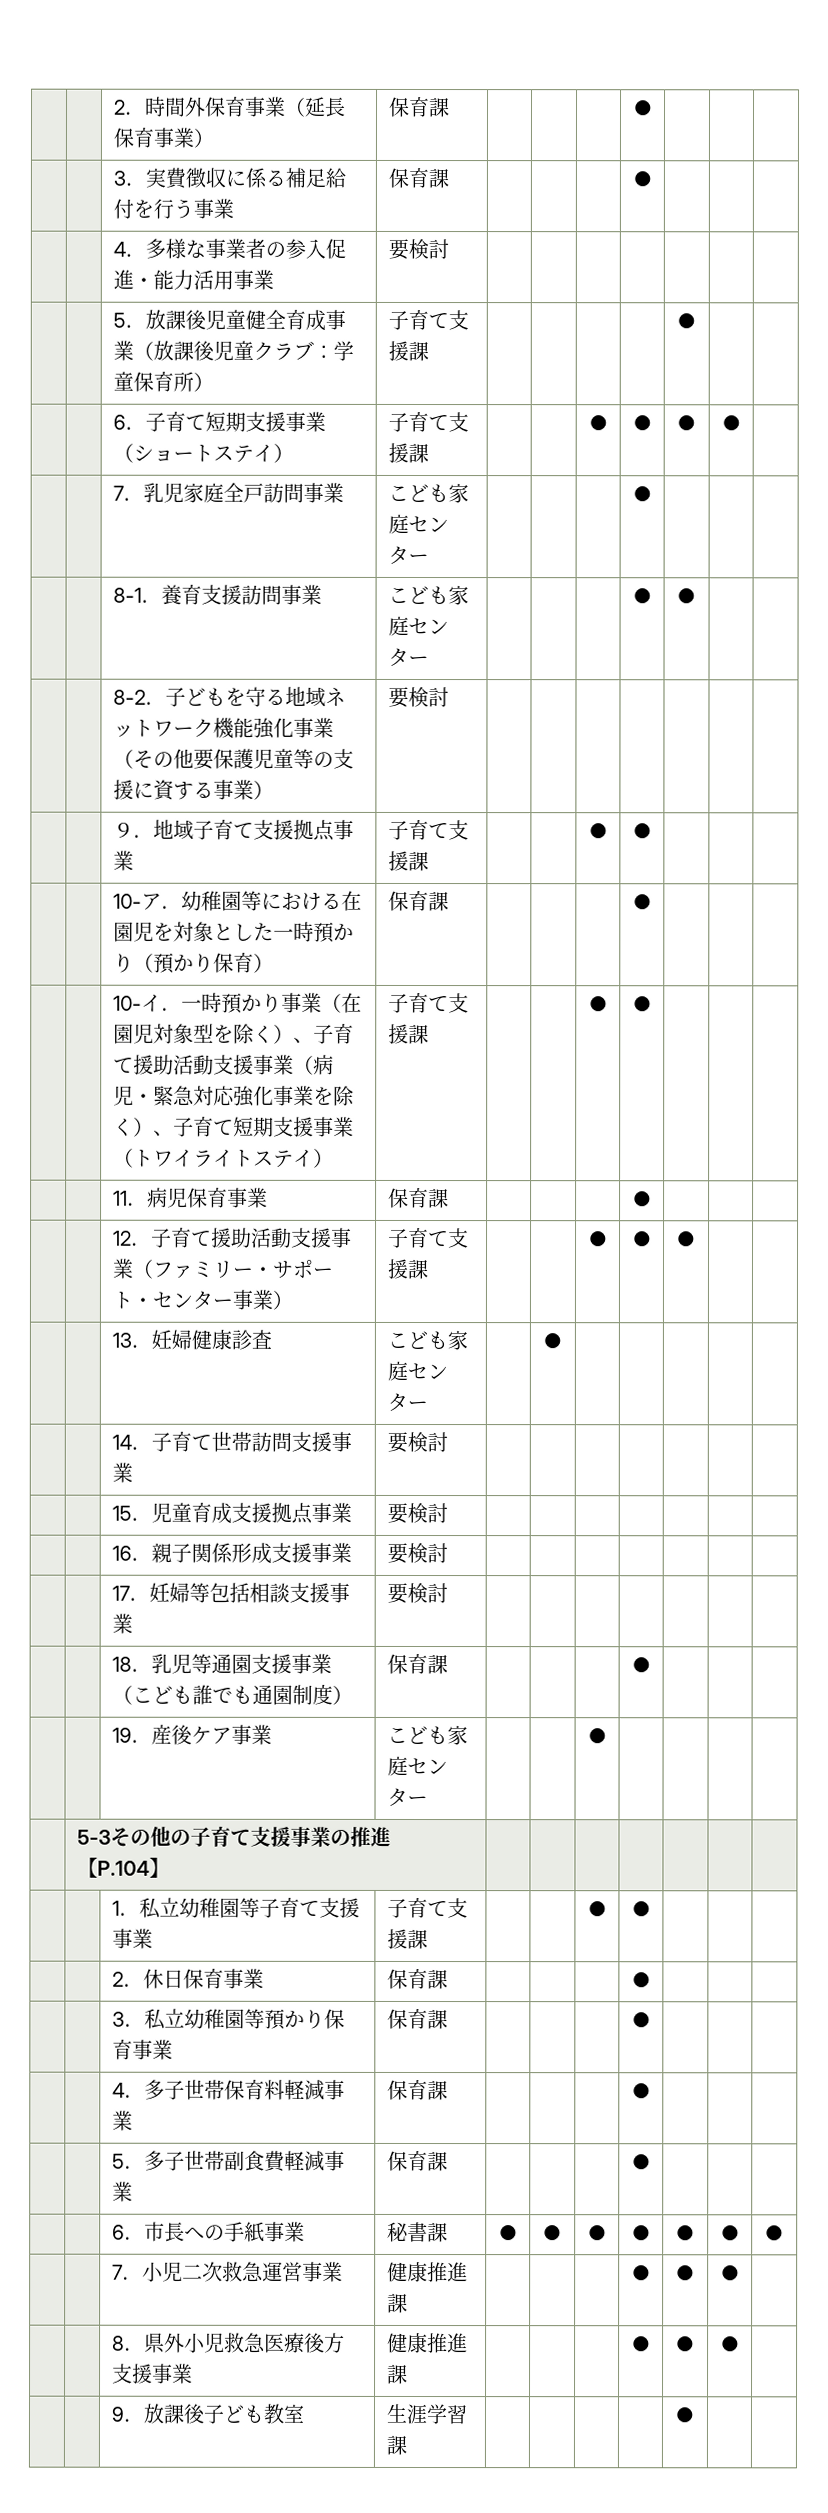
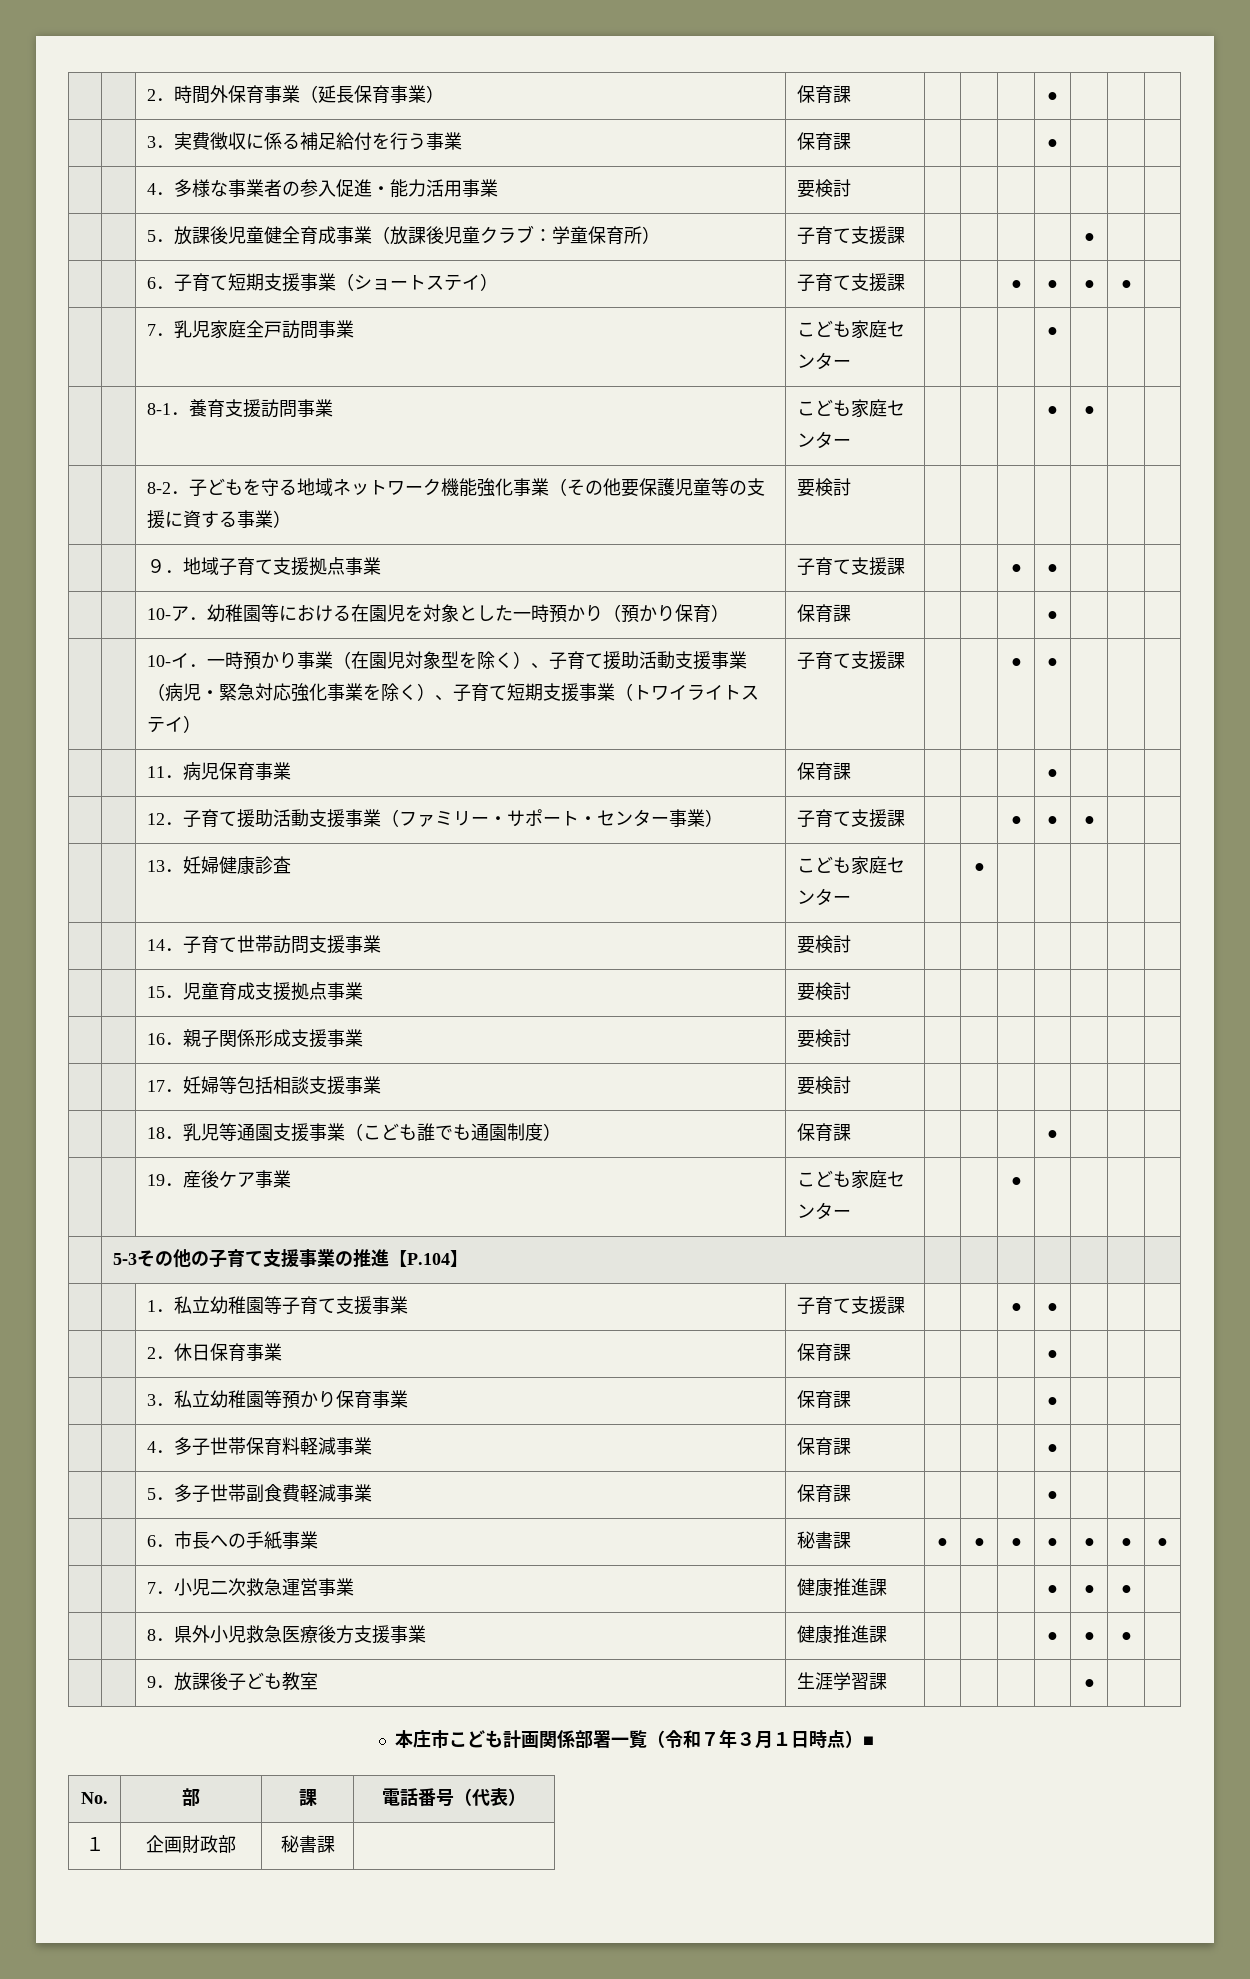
(694, 2415) none -> [395,1729,875,1749] [81,1792,108,1804] [182,1788,200,1807] [298,1789,317,1806] [382,1788,526,1807] [85,1837,104,1851] [146,1835,236,1853] [280,1835,335,1853] // 本庄市こども計画関係部署一覧（令和７年３月１日時点）■ // No. | 部 | 課 | 電話番号（代表） // １ | 企画財政部 | 秘書課 |

